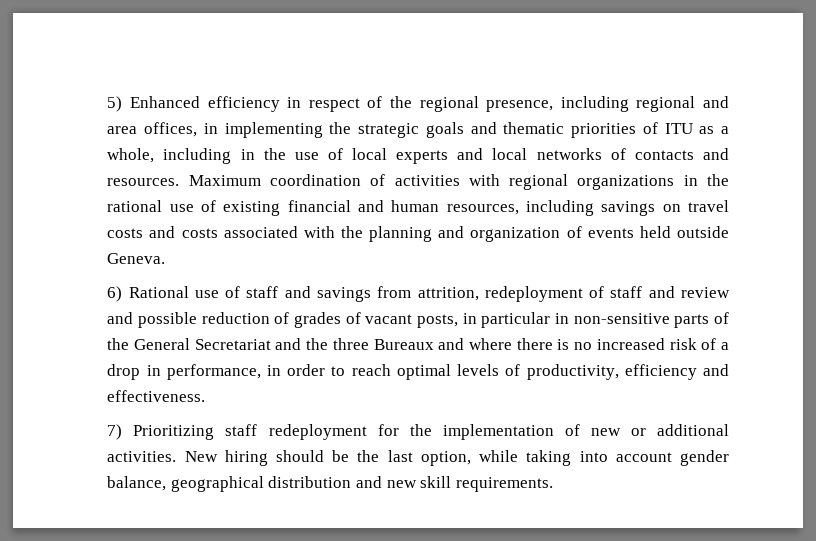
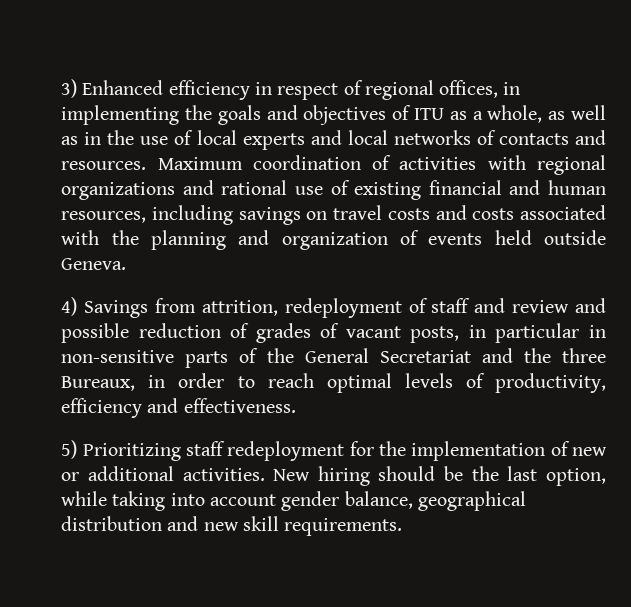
[107,96,123,112] 5) -> [61,79,78,98] 3)
[389,96,729,112] [107,126,138,134] the regional presence, including regional and area -> [364,80,434,100] regional
[358,123,420,138] strategic -> (213, 112) none
[503,122,637,138] thematic priorities -> [303,105,387,125] objectives
[163,148,232,164] including -> [548,105,607,120] [61,136,79,145] as well as
[683,174,729,186] in the -> [182,180,214,195] and
[107,286,372,302] 6) Rational use of staff and savings -> [61,297,149,318] 4) Savings
[373,338,730,350] [107,364,261,380] Bureaux and where there is no increased risk of a drop in performance, -> [61,376,136,391] Bureaux,
[107,424,123,440] 7) -> [61,440,78,459] 5)

